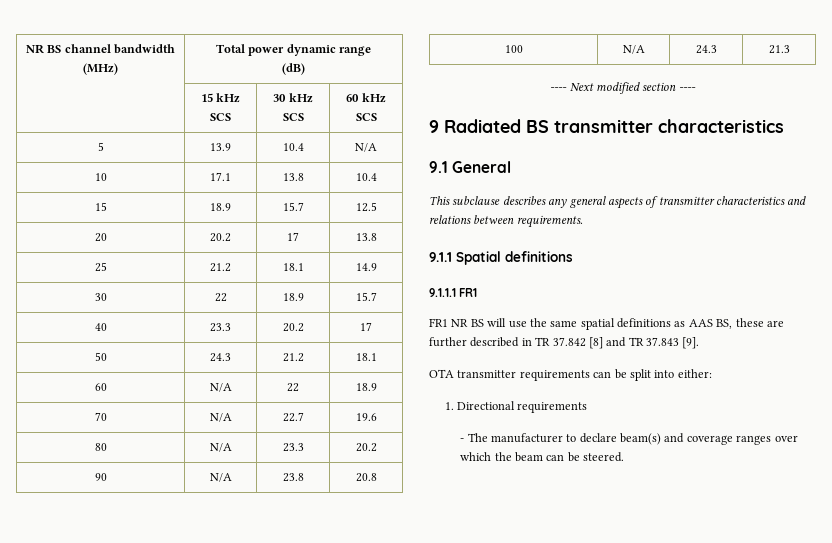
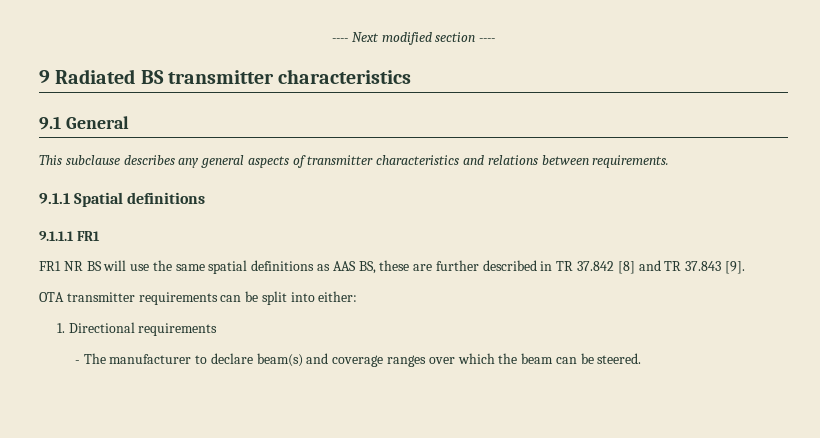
[25,44,176,54] [83,63,118,75] [215,44,372,56] [282,63,305,75] [200,93,241,103] [210,113,231,121] [273,93,313,103] [282,113,304,121] [346,93,386,103] [355,113,377,121] [97,142,104,151] [210,143,231,151] [282,143,304,151] [355,143,377,152] [94,173,107,181] [210,172,231,181] [282,173,304,181] [355,173,377,181] [94,202,107,211] [210,203,231,211] [282,202,304,211] [355,202,377,212] [94,233,107,242] [210,233,231,242] [287,232,299,241] [355,233,377,241] [94,262,107,272] [210,263,231,272] [282,263,304,271] [355,263,377,271] [94,293,107,301] [214,293,227,302] [282,293,304,301] [355,292,377,301] [94,323,107,331] [210,323,231,332] [282,323,304,332] [360,322,372,331] [94,352,107,361] [210,353,231,362] [282,353,304,362] [355,353,377,361] [94,383,107,391] [209,383,232,392] [287,383,299,392] [355,383,377,391] [94,412,107,421] [209,413,232,422] [282,412,304,422] [355,413,377,421] [94,443,107,451] [209,443,232,452] [282,443,304,452] [355,443,377,452] [94,473,107,481] [209,473,232,482] [282,473,304,482] [355,473,377,482] [504,45,523,53] [622,45,645,54] [695,45,717,54] [768,45,790,54] NR BS channel bandwidth (MHz) | Total power dynamic range // (dB) // | 15 kHz SCS | 30 kHz SCS | 60 kHz SCS // 5 | 13.9 | 10.4 | N/A // 10 | 17.1 | 13.8 | 10.4 // 15 | 18.9 | 15.7 | 12.5 // 20 | 20.2 | 17 | 13.8 // 25 | 21.2 | 18.1 | 14.9 // 30 | 22 | 18.9 | 15.7 // 40 | 23.3 | 20.2 | 17 // 50 | 24.3 | 21.2 | 18.1 // 60 | N/A | 22 | 18.9 // 70 | N/A | 22.7 | 19.6 // 80 | N/A | 23.3 | 20.2 // 90 | N/A | 23.8 | 20.8 // 100 | N/A | 24.3 | 21.3 // -> (331, 40) none

